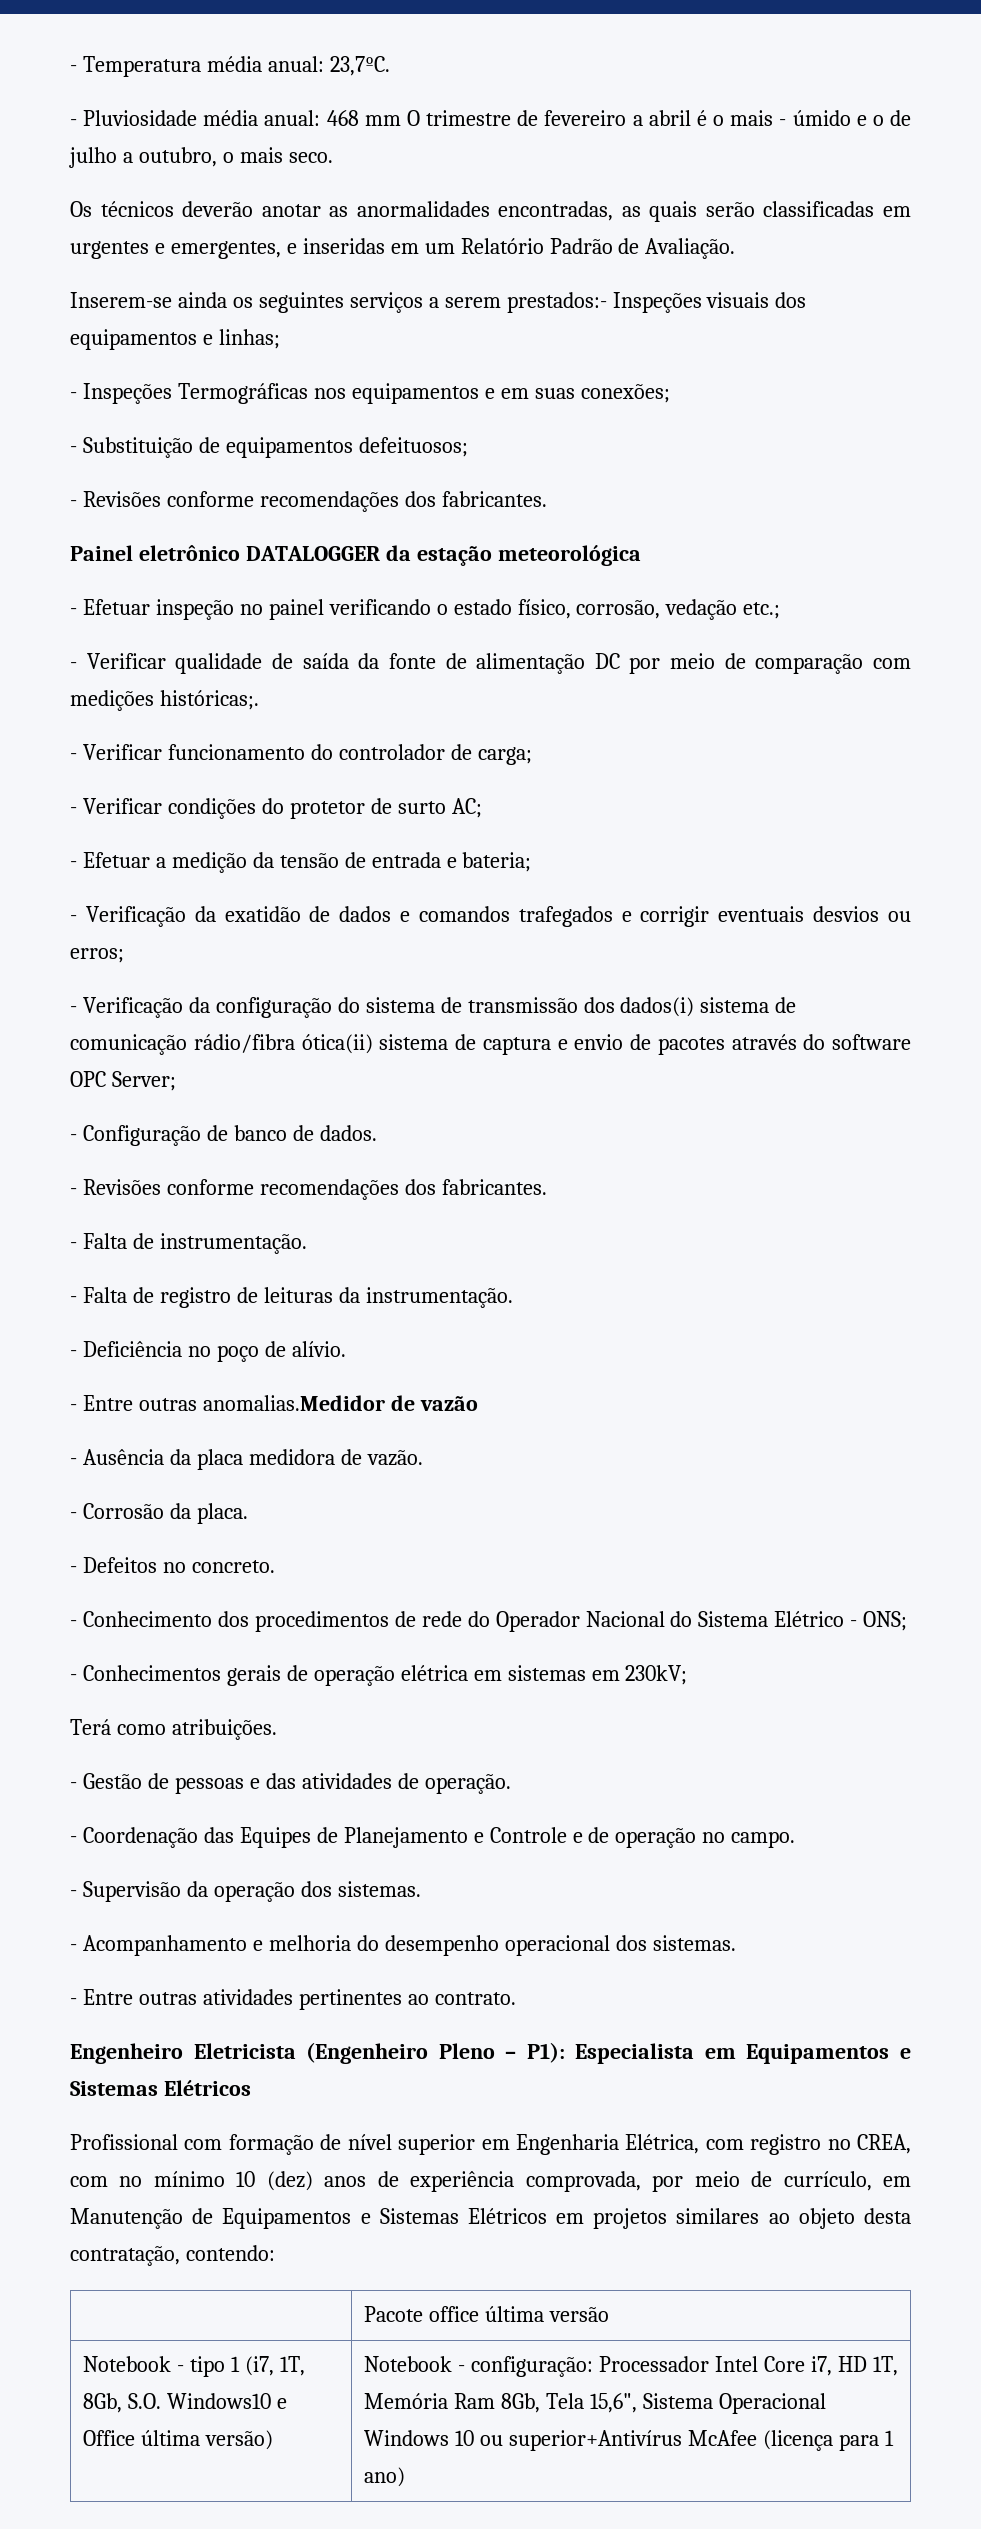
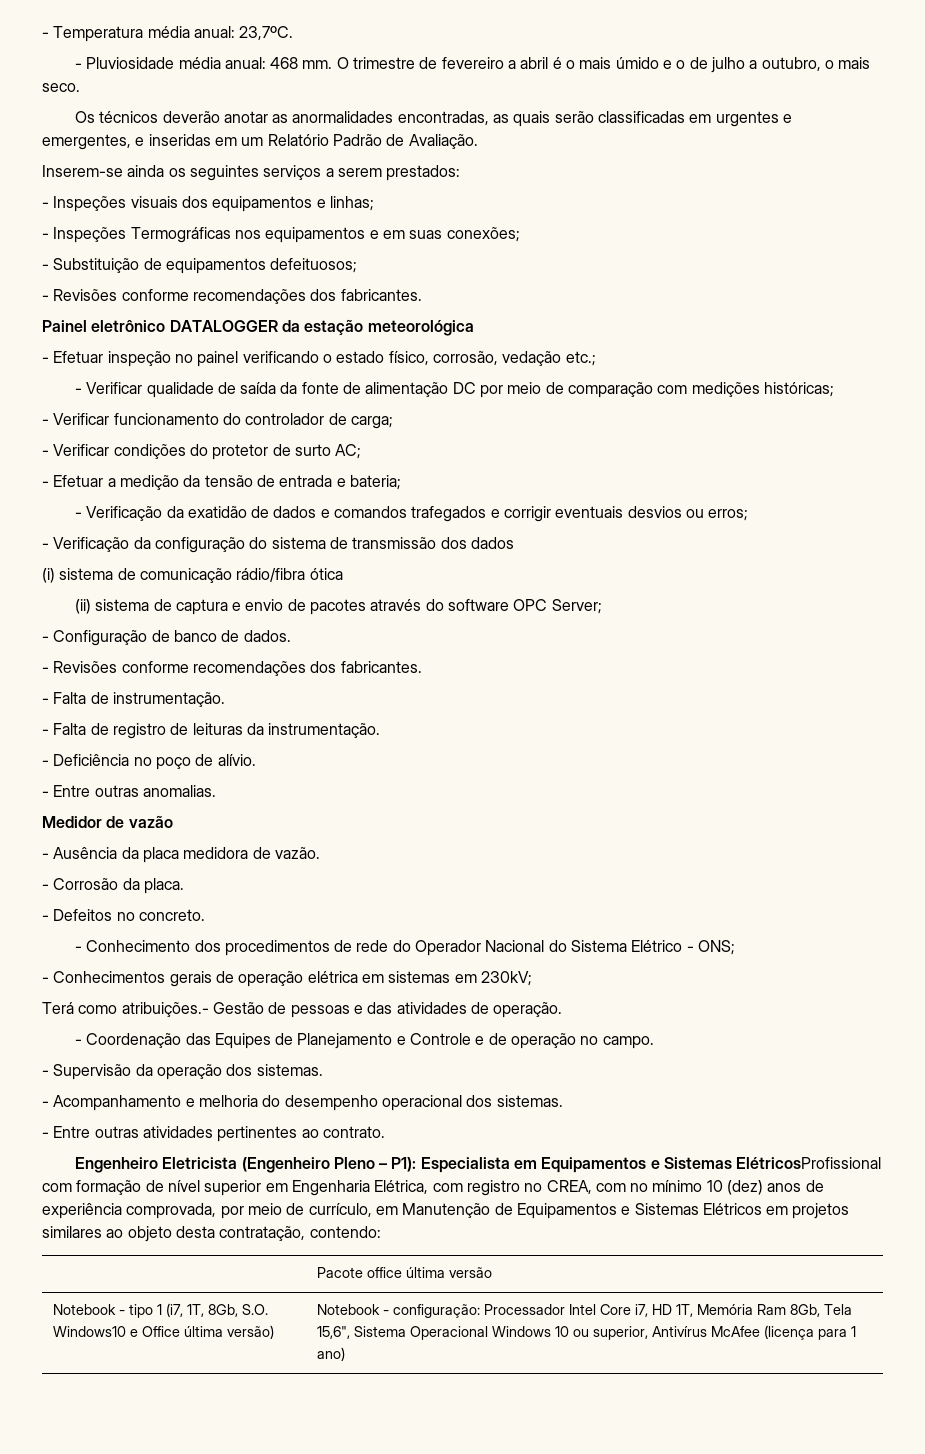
[364,115,401,126] mm -> [302,60,333,69] mm.
[779,119,787,126] - -> (612, 63) none
[506,292,607,313] prestados:- -> [386,165,461,181] [42,202,49,208] prestados: // -
[159,690,259,710] históricas;. -> [763,382,834,397] históricas;
[620,997,695,1017] dados(i) -> [470,537,514,549] [42,568,55,583] dados // (i)
[301,1034,373,1054] ótica(ii) -> [309,568,343,580] [74,599,91,614] ótica // (ii)
[202,1395,385,1411] anomalias.Medidor -> [142,785,216,797] [42,816,102,828] anomalias. // Medidor
[171,1719,277,1740] [70,1782,77,1789] atribuições. // - -> [121,1002,209,1017] atribuições.-
[163,2080,251,2096] [70,2134,178,2150] Elétricos // Profissional -> [736,1157,882,1169] ElétricosProfissional
[508,2430,682,2451] superior+Antivírus -> [592,1326,707,1340] superior, Antivírus

